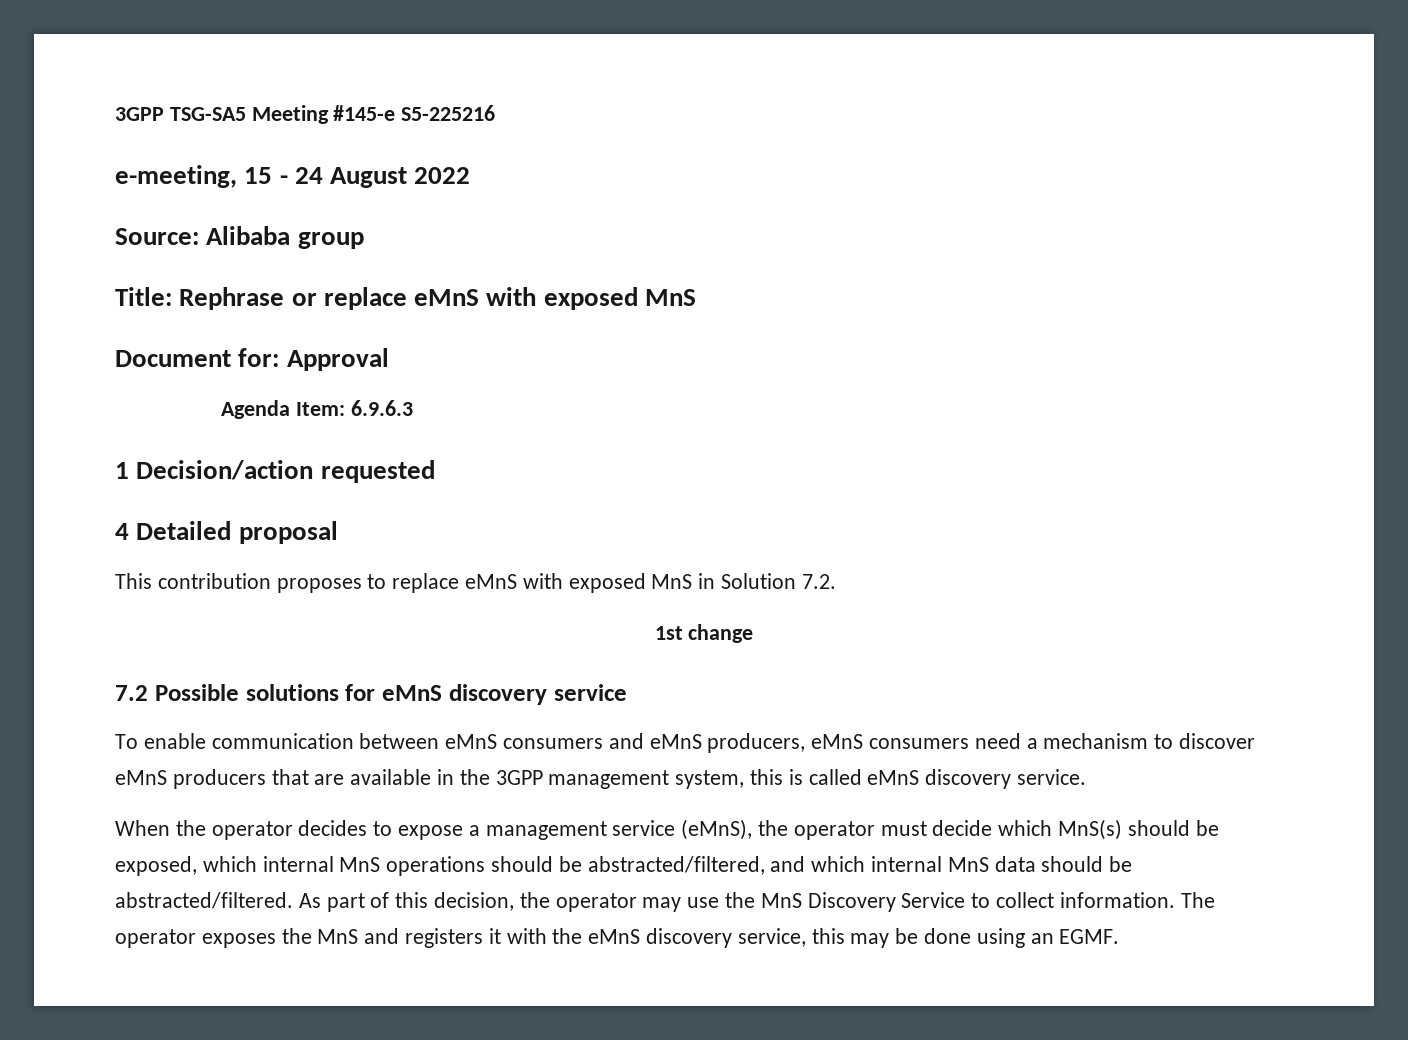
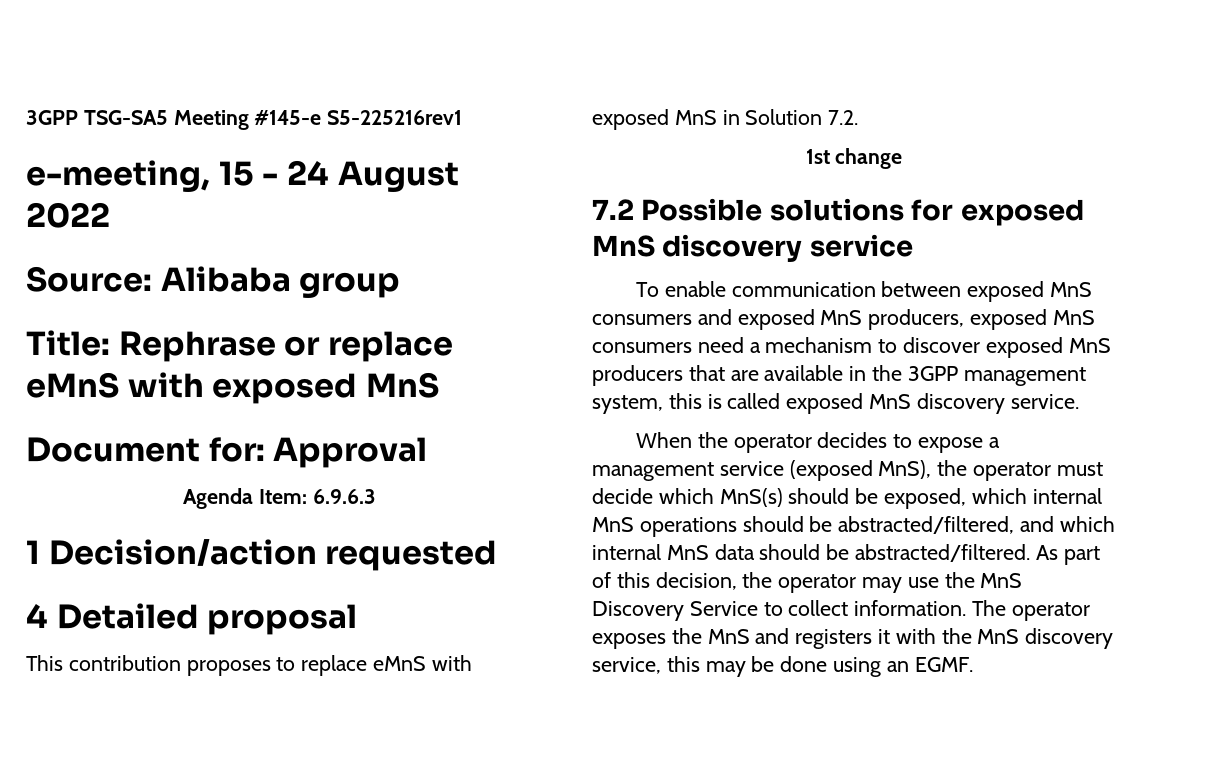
[401,105,496,121] S5-225216 -> [327,110,463,125] S5-225216rev1
[382,685,442,701] eMnS -> [960,199,1084,226] [592,235,655,257] exposed MnS
[445,733,864,753] eMnS consumers and eMnS producers, eMnS -> [967,281,1092,302] [592,309,1095,330] exposed MnS consumers and exposed MnS producers, exposed MnS
[115,770,167,785] eMnS -> [985,337,1111,358] exposed MnS
[867,770,920,785] eMnS -> [786,393,912,414] exposed MnS
[681,819,753,840] (eMnS), -> [789,460,932,481] (exposed MnS),
[588,929,641,944] eMnS -> [977,629,1020,644] MnS

